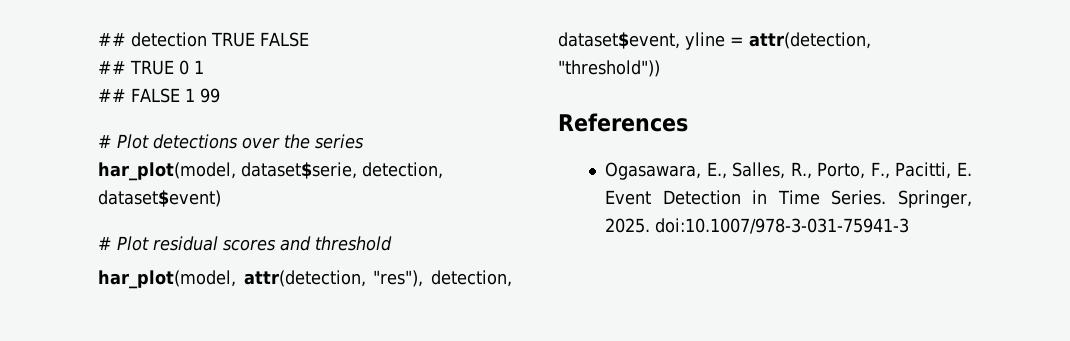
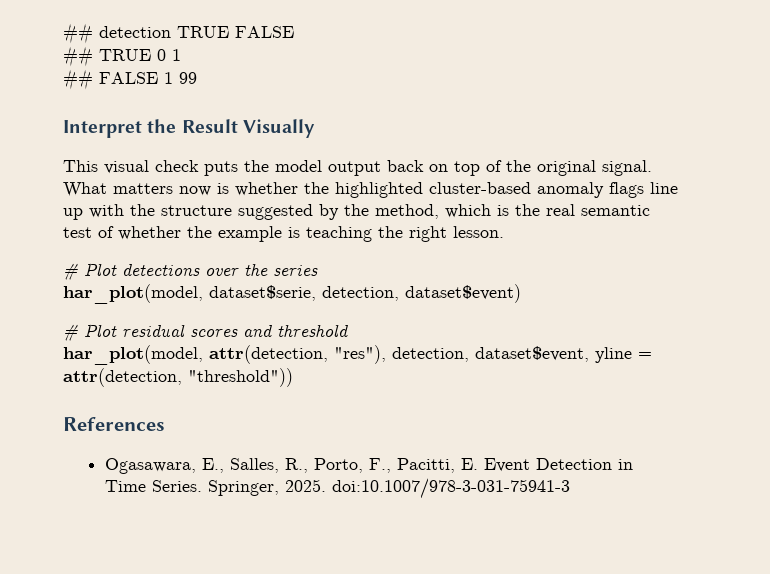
(220, 95) none -> [63,119,315,138] [63,160,652,176] [63,182,678,198] [63,204,650,220] [63,226,504,242] // Interpret the Result Visually // This visual check puts the model output back on top of the original signal. What matters now is whether the highlighted cluster-based anomaly flags line up with the structure suggested by the method, which is the real semantic test of whether the example is teaching the right lesson.

